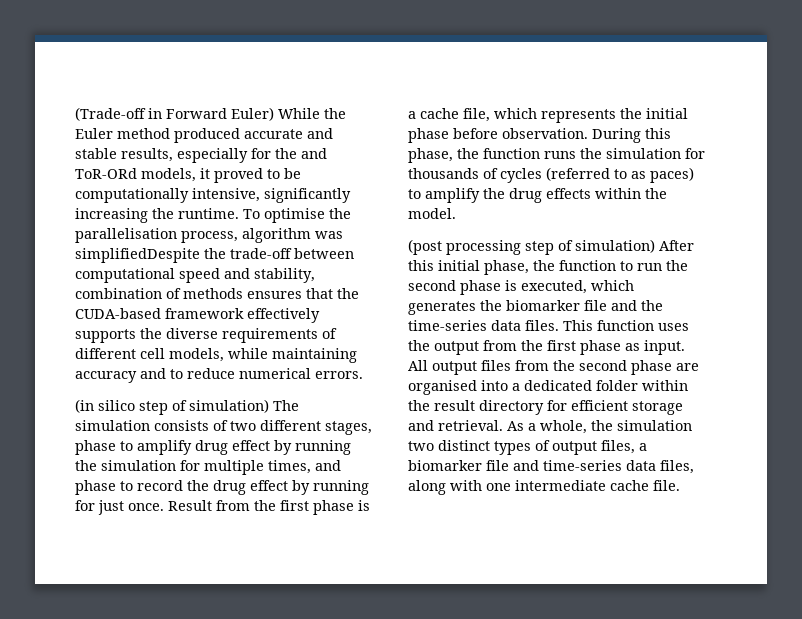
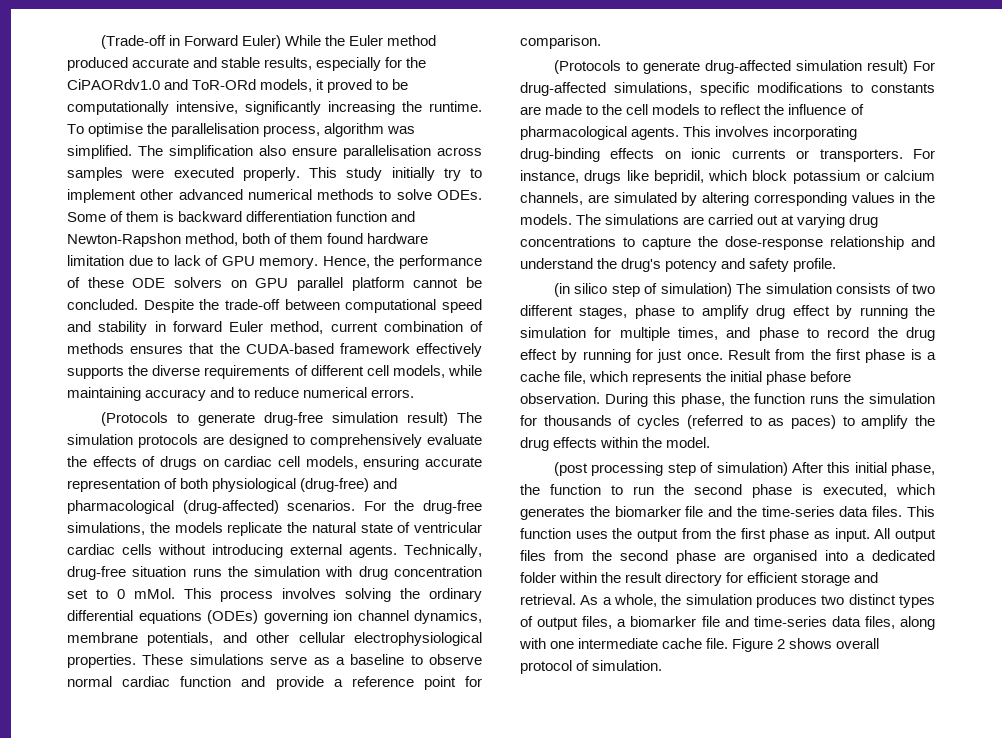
(297, 153) none -> [67,79,160,90] CiPAORdv1.0
[75,248,200,263] simplifiedDespite -> [67,145,482,159] [67,167,482,181] [67,189,482,203] [67,211,416,222] [67,233,429,247] [67,255,482,269] [67,277,483,291] [67,299,194,313] simplified. The simplification also ensure parallelisation across samples were executed properly. This study initially try to implement other advanced numerical methods to solve ODEs. Some of them is backward differentiation function and Newton-Rapshon method, both of them found hardware limitation due to lack of GPU memory. Hence, the performance of these ODE solvers on GPU parallel platform cannot be concluded. Despite
[254,268,315,283] stability, -> [98,321,378,335] stability in forward Euler method, current
(363, 375) none -> [101,412,482,426] [67,434,482,448] [67,456,482,470] [67,478,398,492] [67,500,483,514] [67,522,482,536] [67,544,482,558] [67,566,482,580] [67,588,483,602] [67,610,482,624] [67,632,482,646] [67,654,482,668] [67,676,482,690] [520,35,601,49] [554,60,935,74] [520,82,935,96] [520,104,864,115] [520,126,858,140] [520,148,936,162] [520,170,935,184] [520,192,935,206] [520,214,879,228] [520,236,935,250] [520,258,837,272] // (Protocols to generate drug-free simulation result) The simulation protocols are designed to comprehensively evaluate the effects of drugs on cardiac cell models, ensuring accurate representation of both physiological (drug-free) and pharmacological (drug-affected) scenarios. For the drug-free simulations, the models replicate the natural state of ventricular cardiac cells without introducing external agents. Technically, drug-free situation runs the simulation with drug concentration set to 0 mMol. This process involves solving the ordinary differential equations (ODEs) governing ion channel dynamics, membrane potentials, and other cellular electrophysiological properties. These simulations serve as a baseline to observe normal cardiac function and provide a reference point for comparison. // (Protocols to generate drug-affected simulation result) For drug-affected simulations, specific modifications to constants are made to the cell models to reflect the influence of pharmacological agents. This involves incorporating drug-binding effects on ionic currents or transporters. For instance, drugs like bepridil, which block potassium or calcium channels, are simulated by altering corresponding values in the models. The simulations are carried out at varying drug concentrations to capture the dose-response relationship and understand the drug's potency and safety profile.
(692, 425) none -> [756,594,817,608] produces
(680, 485) none -> [732,638,880,652] [520,660,663,674] Figure 2 shows overall protocol of simulation.

